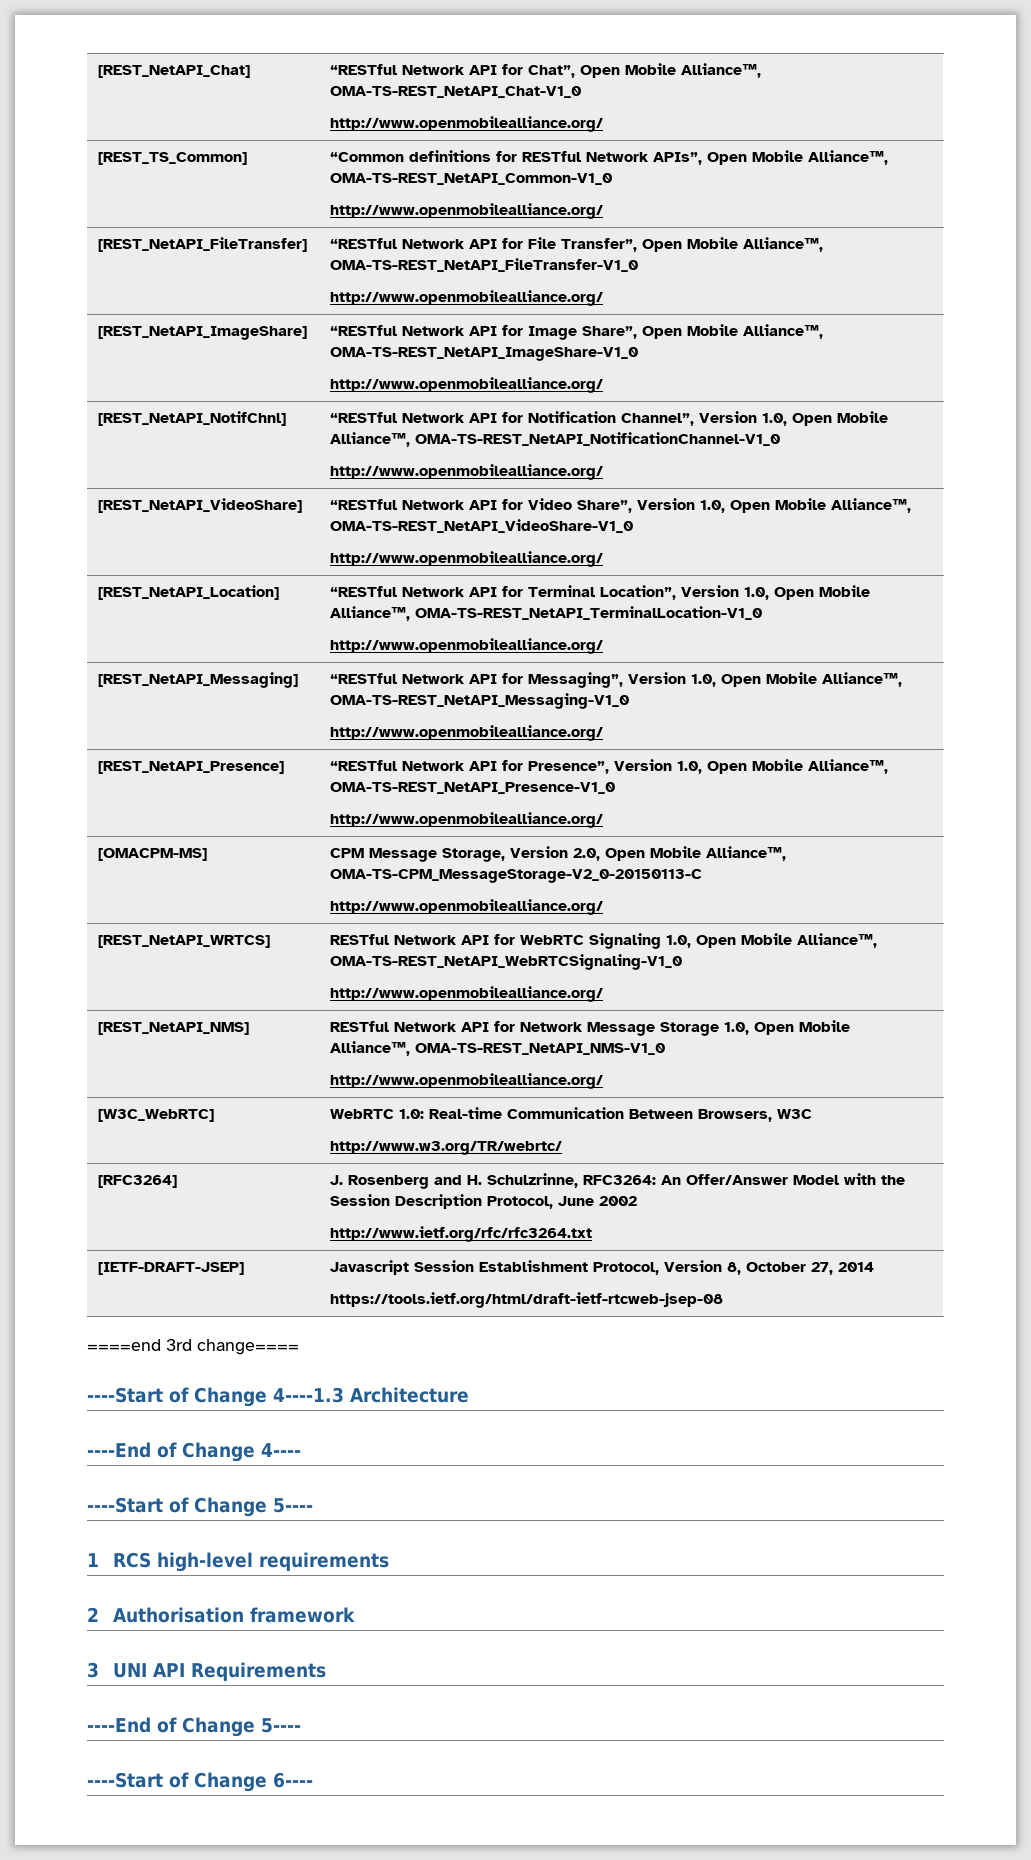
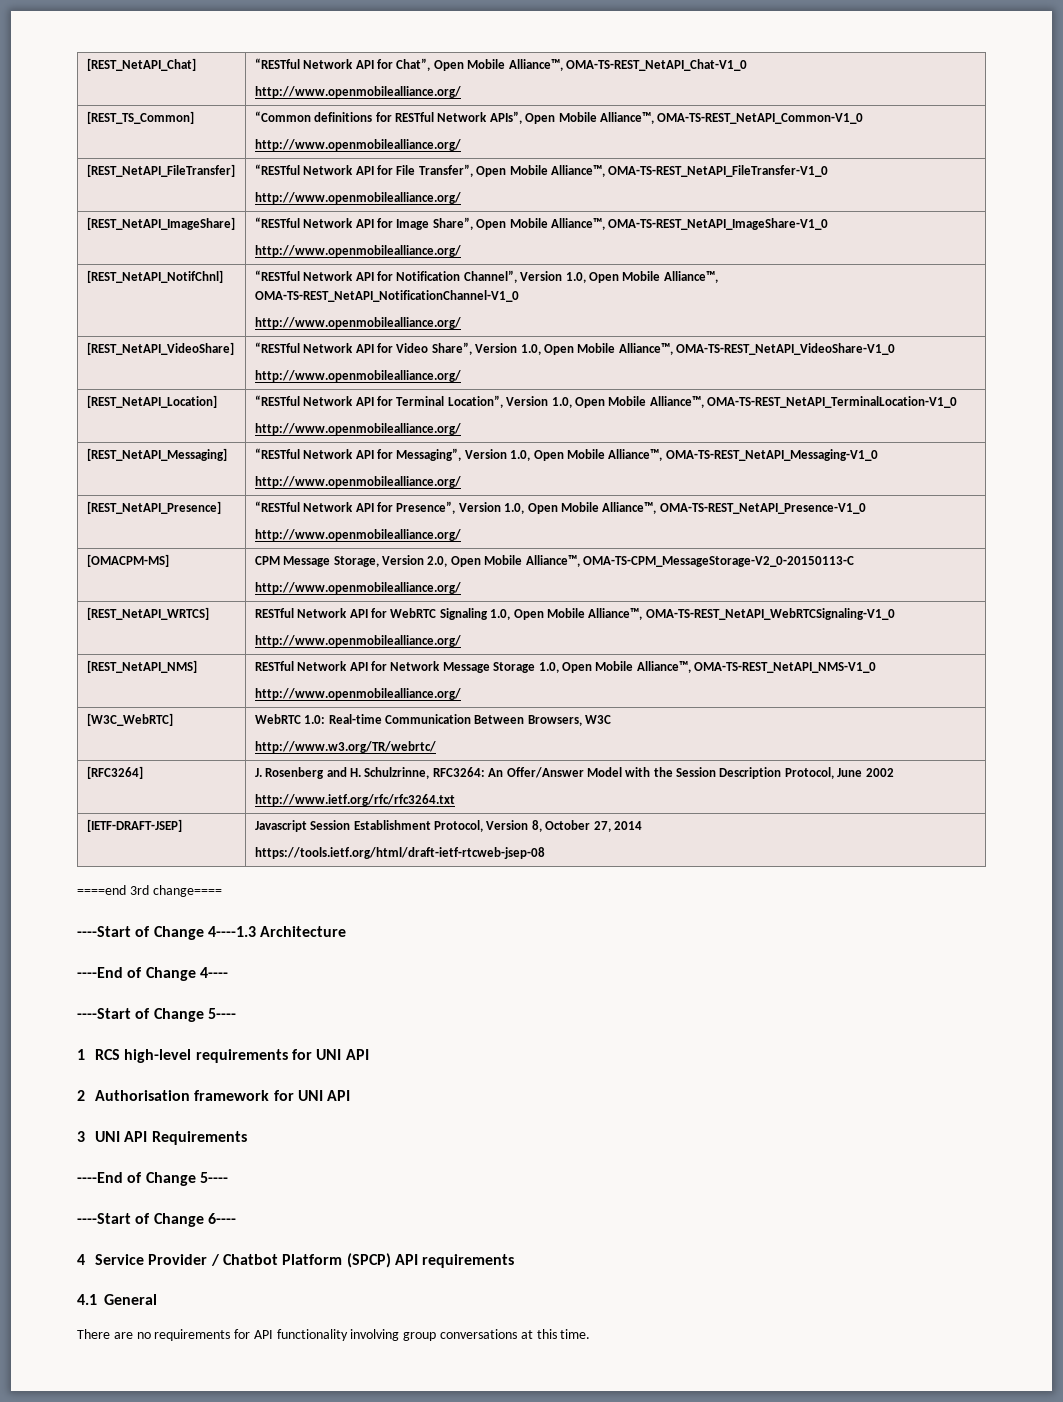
(390, 1561) none -> [292,1049,369,1060] for UNI API
(356, 1615) none -> [273,1090,351,1101] for UNI API
(313, 1780) none -> [77,1253,515,1268] [77,1294,157,1305] [77,1329,591,1341] // 4 Service Provider / Chatbot Platform (SPCP) API requirements // 4.1 General // There are no requirements for API functionality involving group conversations at this time.

